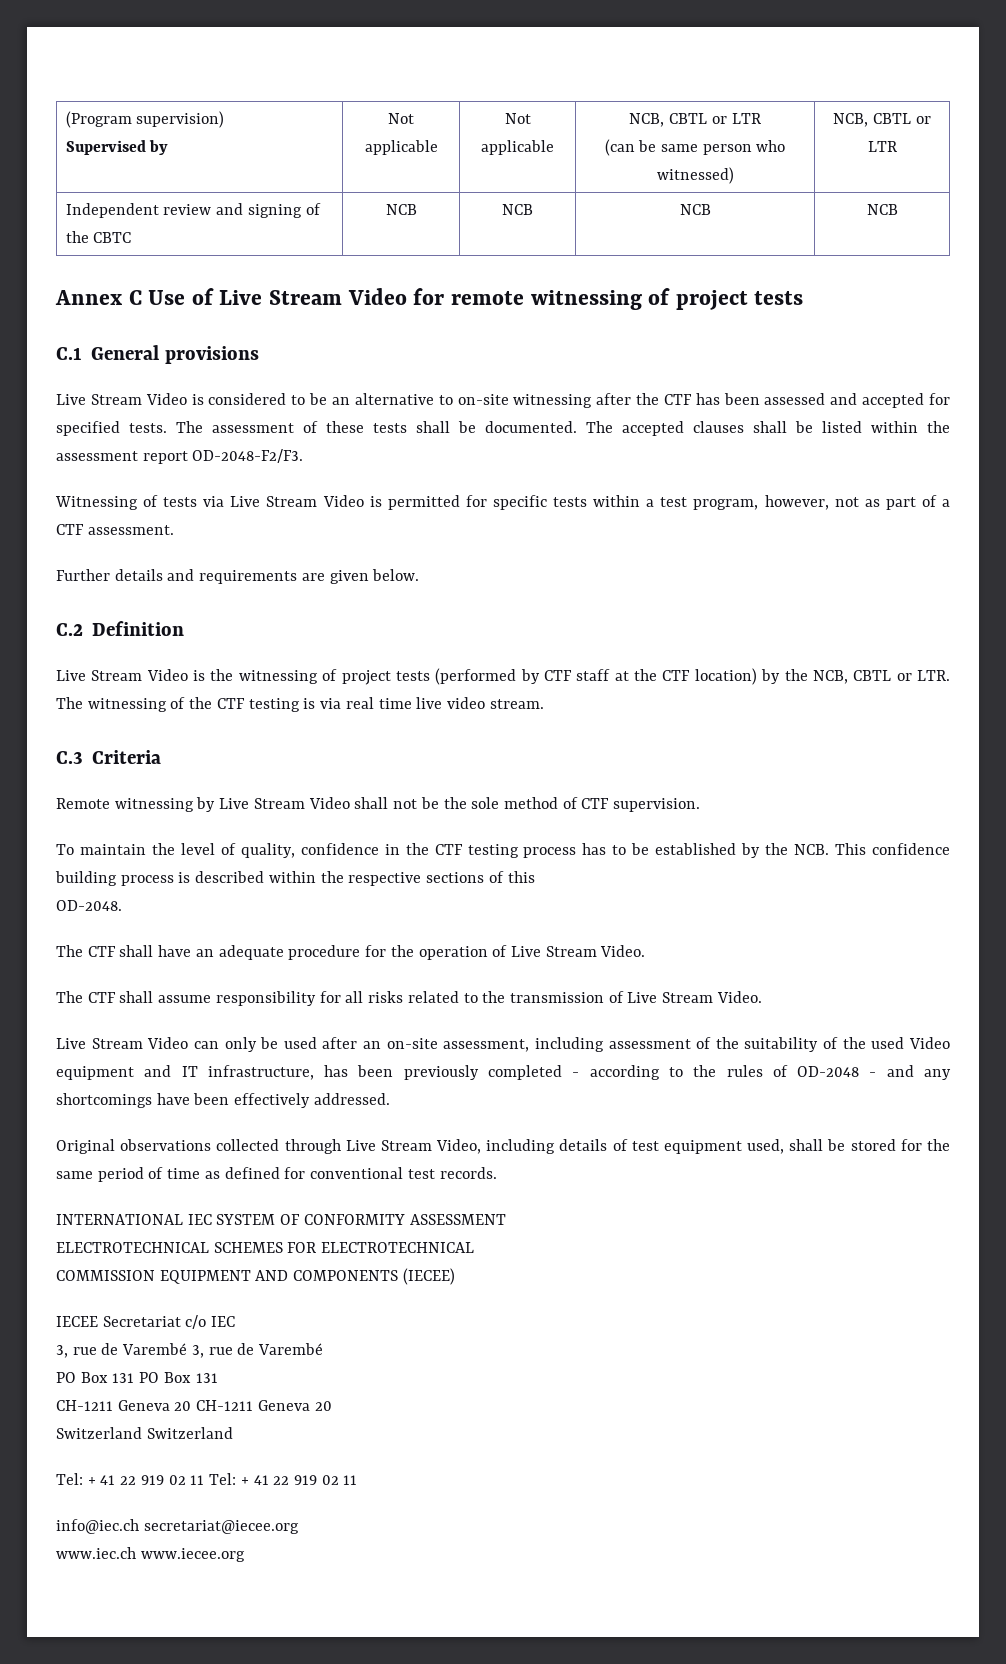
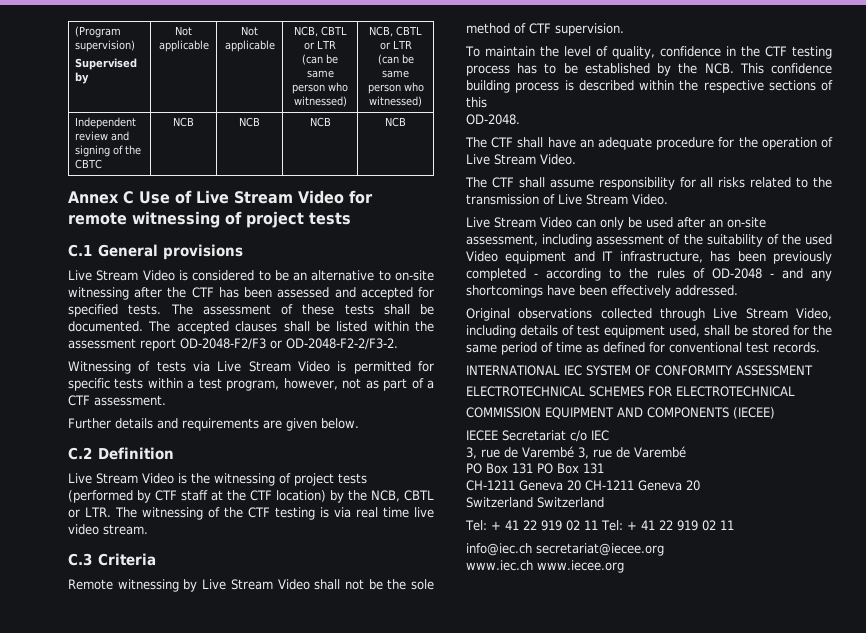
(897, 146) none -> [377,54,414,65] [382,70,409,78] [367,82,424,94] [369,96,422,107] // (can be same person who witnessed)
[192,449,304,463] OD-2048-F2/F3. -> [180,338,398,350] OD-2048-F2/F3 or OD-2048-F2-2/F3-2.

